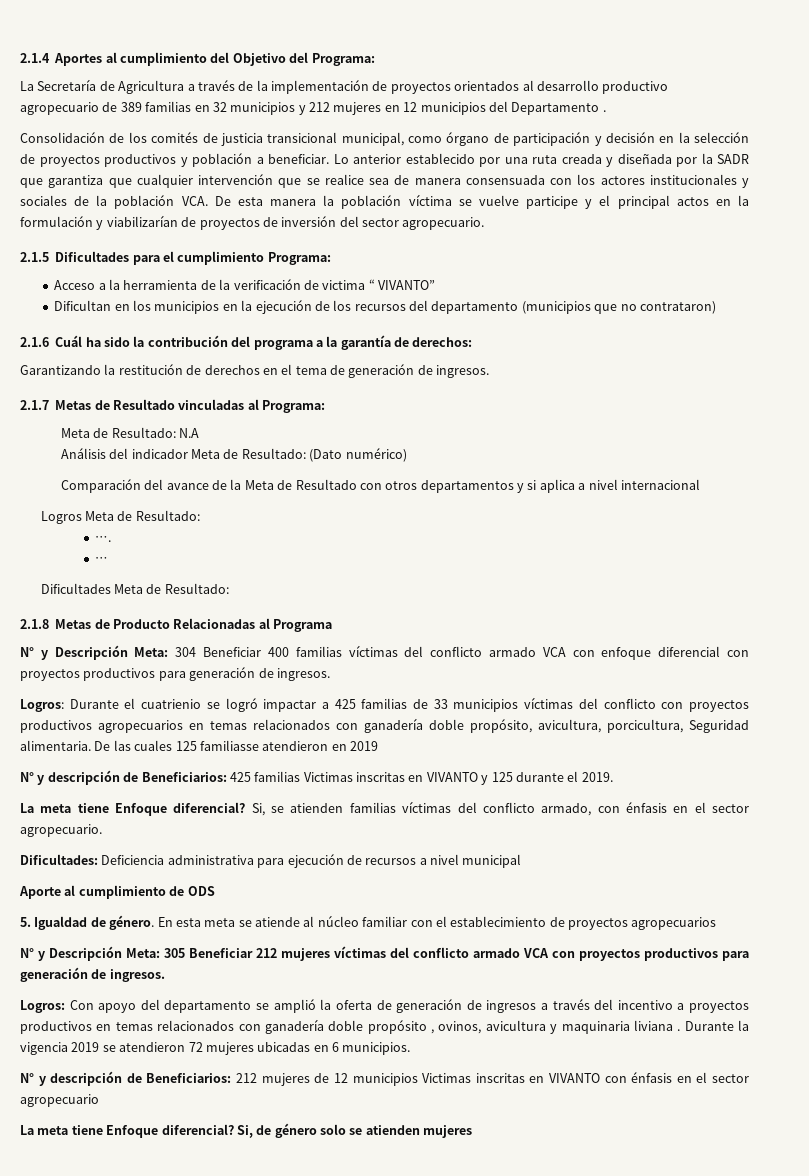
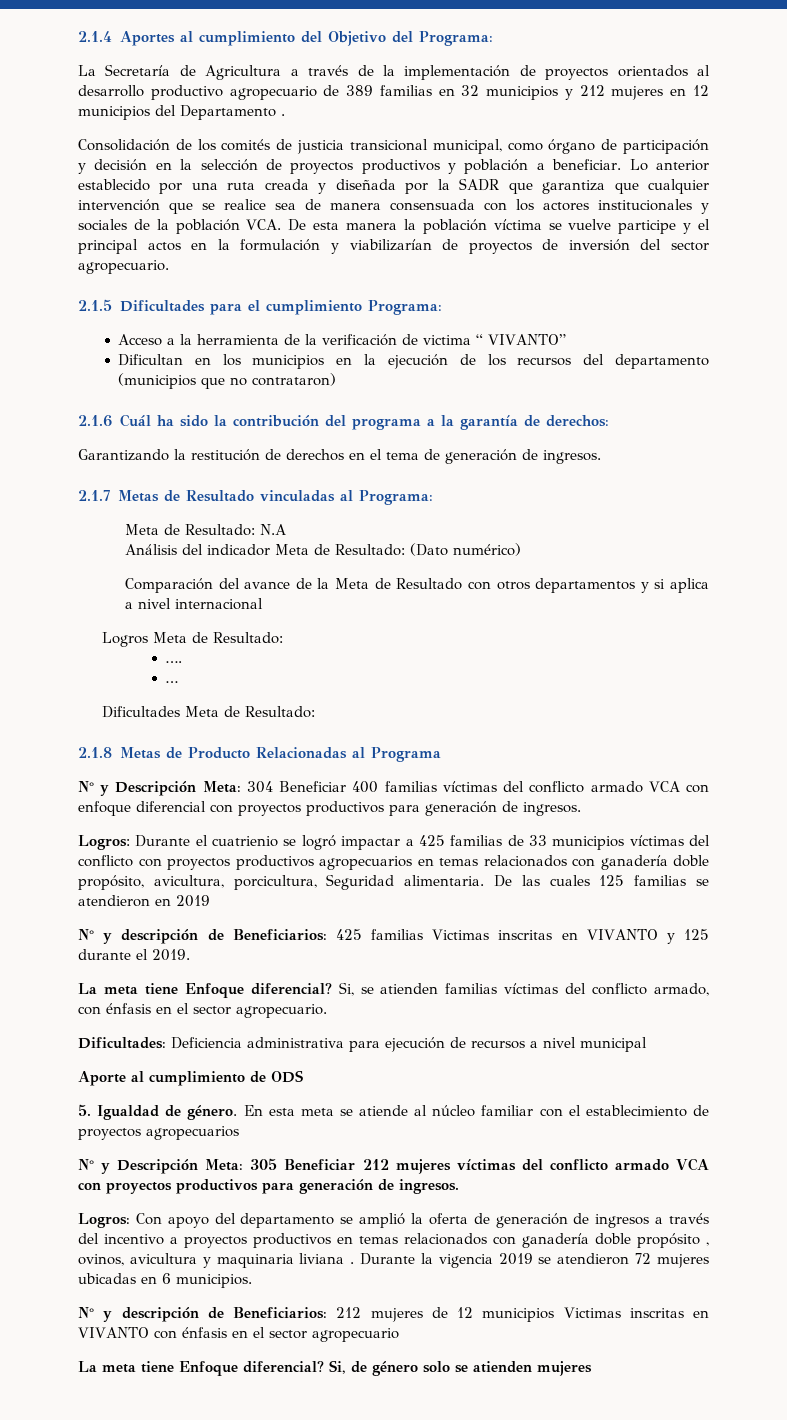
[199,740,259,751] familiasse -> [634,875,709,886] familias se

